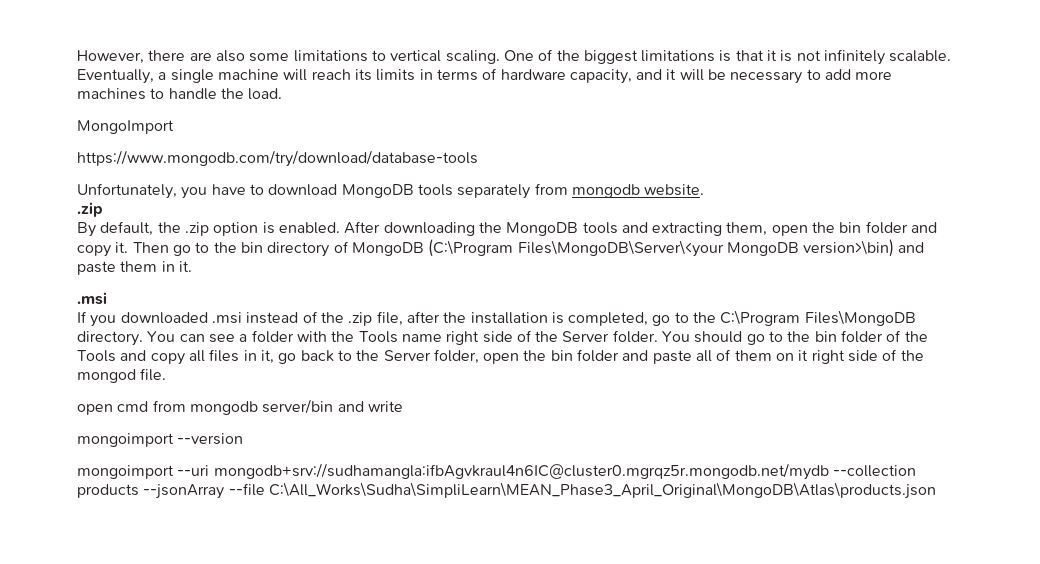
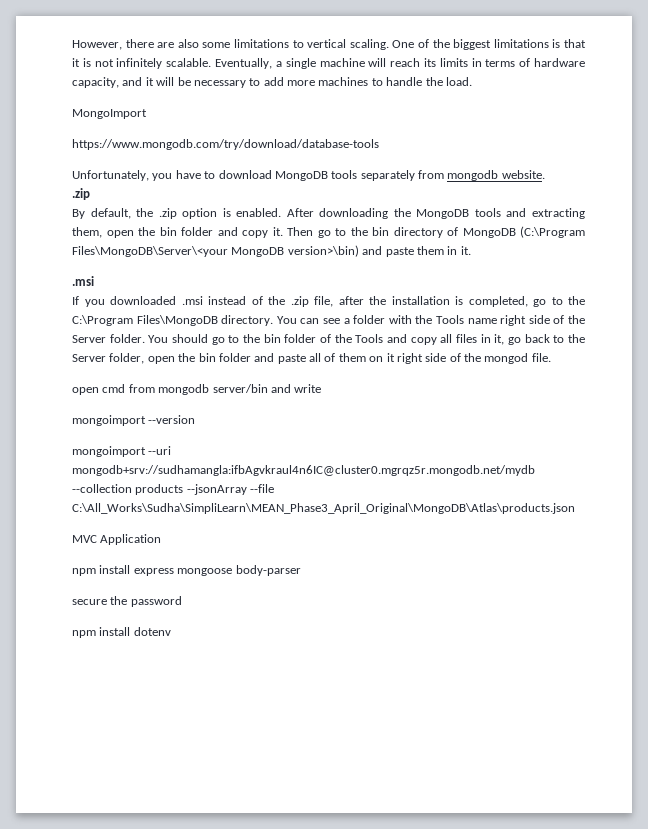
(936, 490) none -> [72,534,162,545] [72,565,301,576] [72,596,182,607] [72,627,171,638] // MVC Application // npm install express mongoose body-parser // secure the password // npm install dotenv

